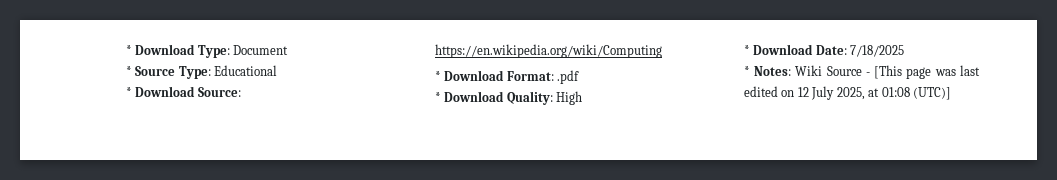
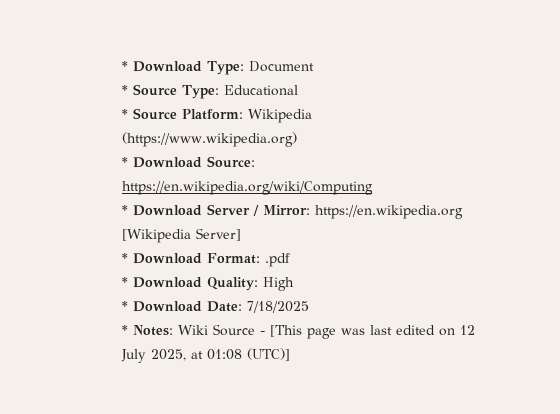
(278, 70) none -> [122,108,313,123] [122,132,298,147] // * Source Platform: Wikipedia (https://www.wikipedia.org)
(662, 51) none -> [122,204,464,219] [122,228,242,243] // * Download Server / Mirror: https://en.wikipedia.org [Wikipedia Server]

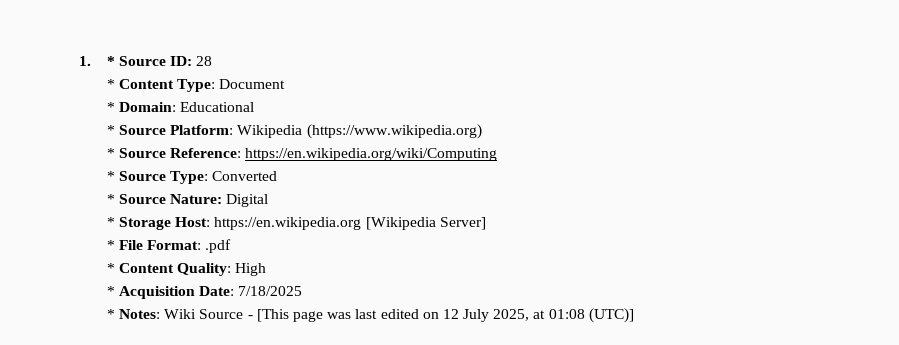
[122,61,203,72] * Download -> [78,56,213,66] [106,79,175,89] 1. * Source ID: 28 // * Content
[133,84,220,99] Source Type: -> [119,102,177,112] Domain:
[133,156,256,168] Download Source: -> [119,148,242,158] Source Reference:
[133,204,311,216] Download Server / Mirror: -> [119,171,278,184] [106,194,269,207] [106,217,211,230] Source Type: Converted // * Source Nature: Digital // * Storage Host:
[133,253,203,264] Download -> [119,240,144,250] File
[133,277,203,288] Download -> [119,263,175,273] Content
[133,301,203,312] Download -> [119,286,196,299] Acquisition

